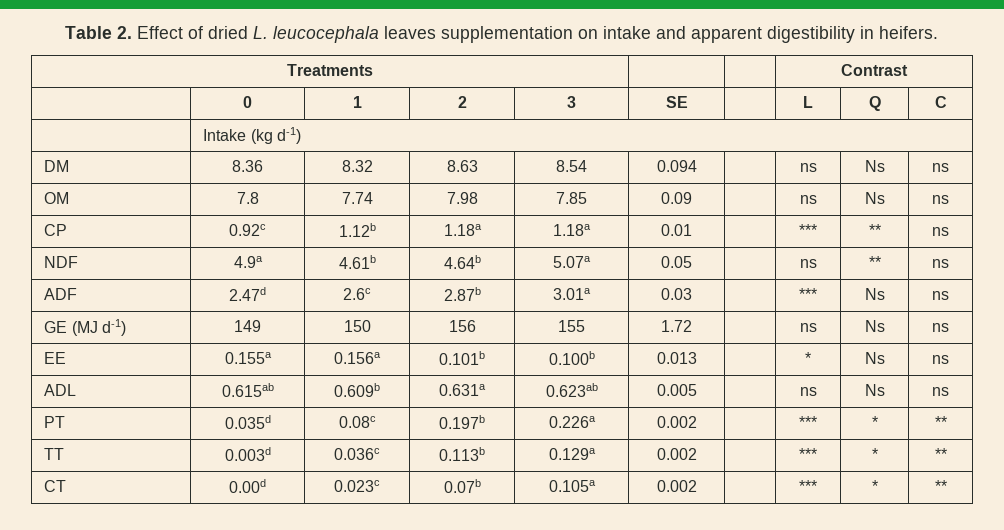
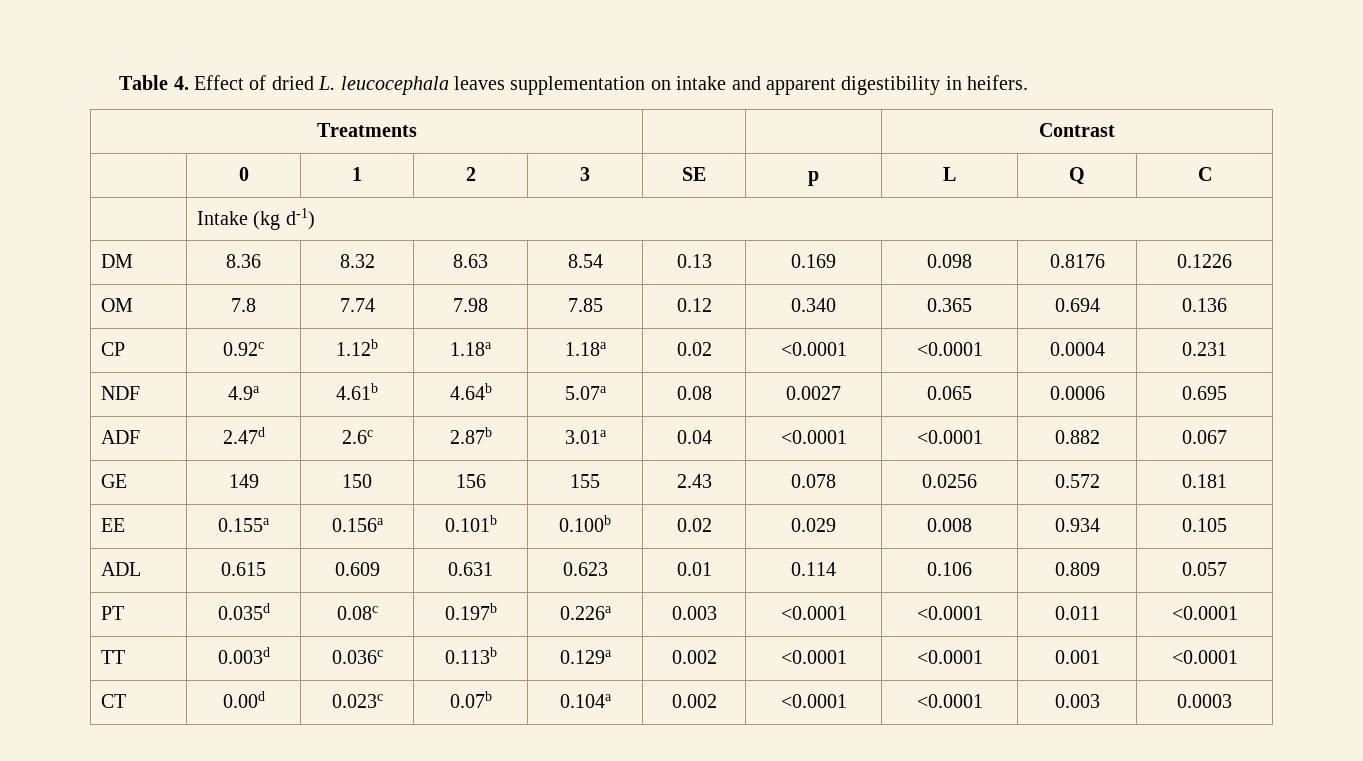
[117,26,133,39] 2. -> [173,76,189,90] 4.
(688, 102) none -> [808,171,819,186] p
[656,160,697,172] [799,163,817,172] [864,160,885,172] [932,163,949,172] 0.094 | | ns | Ns | ns -> [676,254,712,268] [791,254,836,268] [927,254,972,268] [1049,254,1105,268] [1177,254,1232,268] 0.13 | 0.169 | 0.098 | 0.8176 | 0.1226
[661,192,692,204] [799,195,817,204] [864,192,885,204] [932,195,949,204] 0.09 | | ns | Ns | ns -> [676,298,712,312] [791,298,836,312] [927,298,972,312] [1054,298,1100,312] [1182,298,1227,312] 0.12 | 0.340 | 0.365 | 0.694 | 0.136
[661,224,692,236] [799,224,817,236] [868,224,881,236] [932,227,949,236] 0.01 | | *** | ** | ns -> [676,342,712,356] [780,342,847,356] [916,342,983,356] [1049,342,1105,356] [1182,342,1227,356] 0.02 | <0.0001 | <0.0001 | 0.0004 | 0.231
[661,256,692,268] [799,259,817,268] [868,256,881,268] [932,259,949,268] 0.05 | | ns | ** | ns -> [676,386,712,400] [786,386,841,400] [927,386,972,400] [1049,386,1105,400] [1182,386,1227,400] 0.08 | 0.0027 | 0.065 | 0.0006 | 0.695
[661,288,692,300] [799,288,817,300] [864,288,885,300] [932,291,949,300] 0.03 | | *** | Ns | ns -> [676,430,712,444] [780,430,847,444] [916,430,983,444] [1054,430,1100,444] [1182,430,1227,444] 0.04 | <0.0001 | <0.0001 | 0.882 | 0.067
[71,319,126,336] (MJ d-1) -> (128, 481) none
[661,320,692,332] [799,323,817,332] [864,320,885,332] [932,323,949,332] 1.72 | | ns | Ns | ns -> [676,474,712,488] [791,474,836,488] [922,474,977,488] [1054,474,1100,488] [1182,474,1227,488] 2.43 | 0.078 | 0.0256 | 0.572 | 0.181
[656,352,697,364] [805,352,811,364] [864,352,885,364] [932,355,949,364] [44,384,77,396] [221,383,274,397] [334,383,381,397] [439,384,487,396] [545,383,598,397] [656,384,697,396] [799,387,817,396] [864,384,885,396] [932,387,949,396] 0.013 | | * | Ns | ns // ADL | 0.615ab | 0.609b | 0.631a | 0.623ab | 0.005 | | ns | Ns | ns -> [676,518,712,532] [791,518,836,532] [927,518,972,532] [1054,518,1100,532] [1182,518,1227,532] [101,562,142,576] [221,562,266,576] [334,562,380,576] [448,562,493,576] [562,562,608,576] [676,562,712,576] [791,562,836,576] [927,562,972,576] [1054,562,1100,576] [1182,562,1227,576] 0.02 | 0.029 | 0.008 | 0.934 | 0.105 // ADL | 0.615 | 0.609 | 0.631 | 0.623 | 0.01 | 0.114 | 0.106 | 0.809 | 0.057
[656,416,697,428] [799,416,817,428] [871,416,878,428] [934,416,947,428] 0.002 | | *** | * | ** -> [671,606,717,620] [780,606,847,620] [916,606,983,620] [1054,606,1100,620] [1171,606,1238,620] 0.003 | <0.0001 | <0.0001 | 0.011 | <0.0001
[799,448,817,460] [871,448,878,460] [934,448,947,460] | *** | * | ** -> [780,650,847,664] [916,650,983,664] [1054,650,1100,664] [1171,650,1238,664] <0.0001 | <0.0001 | 0.001 | <0.0001
[548,480,596,492] [656,480,697,492] [799,480,817,492] [871,480,878,492] [934,480,947,492] 0.105a | 0.002 | | *** | * | ** -> [559,694,612,708] [671,694,717,708] [780,694,847,708] [916,694,983,708] [1054,694,1100,708] [1177,694,1232,708] 0.104a | 0.002 | <0.0001 | <0.0001 | 0.003 | 0.0003

